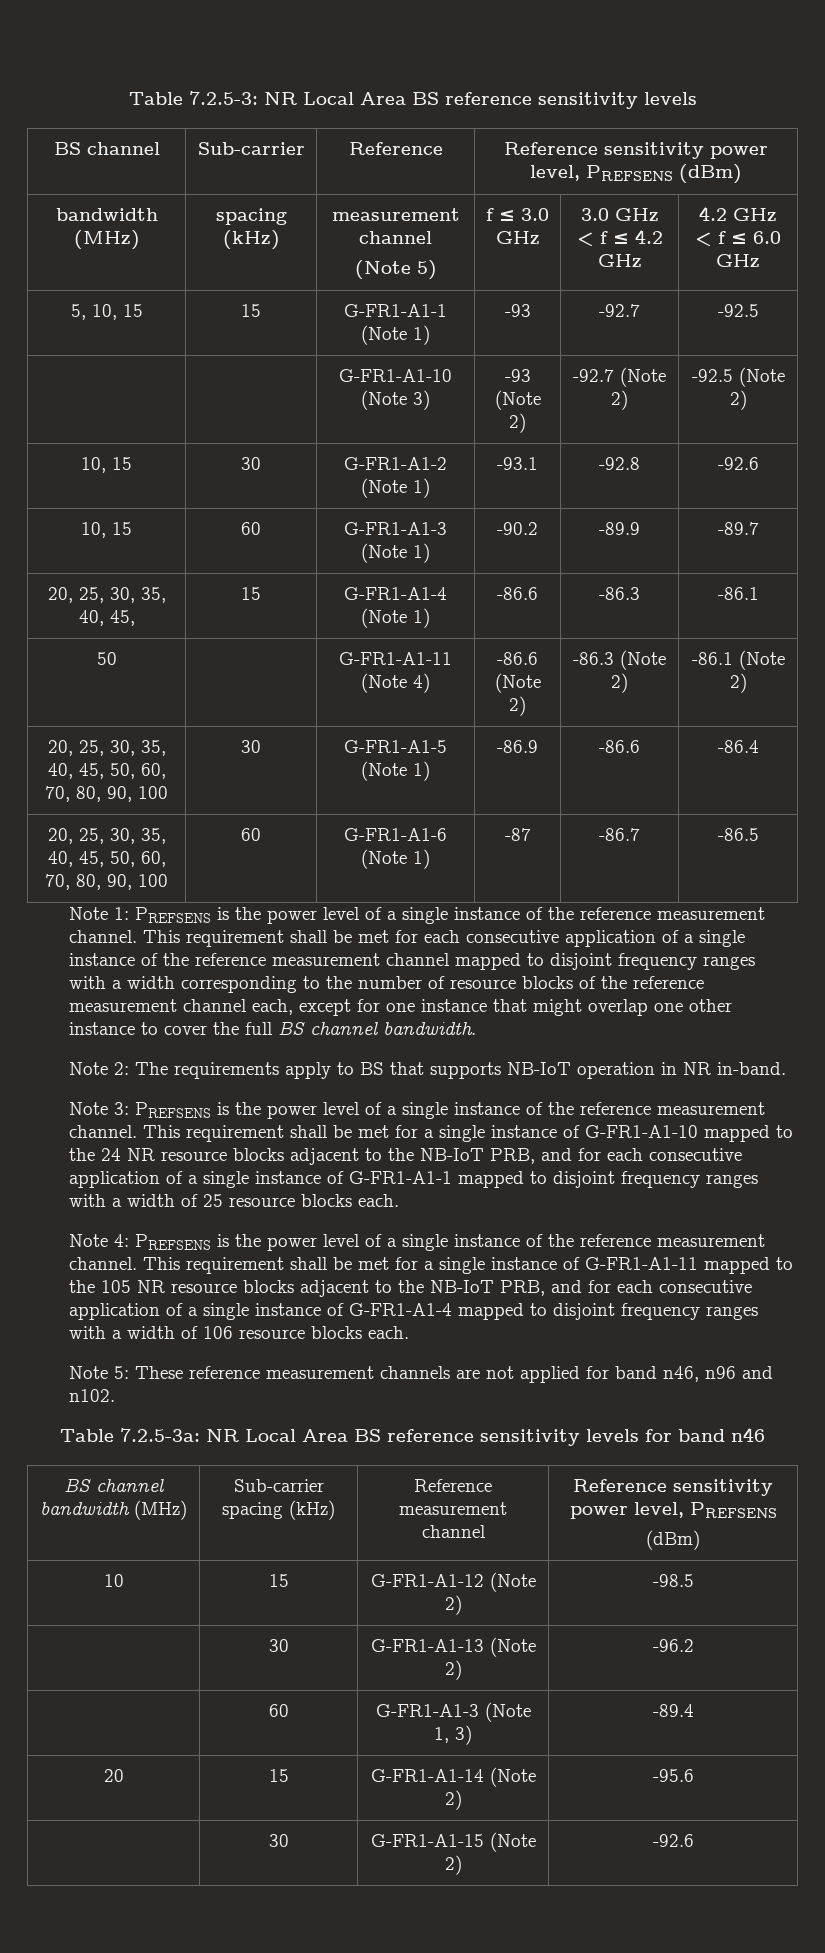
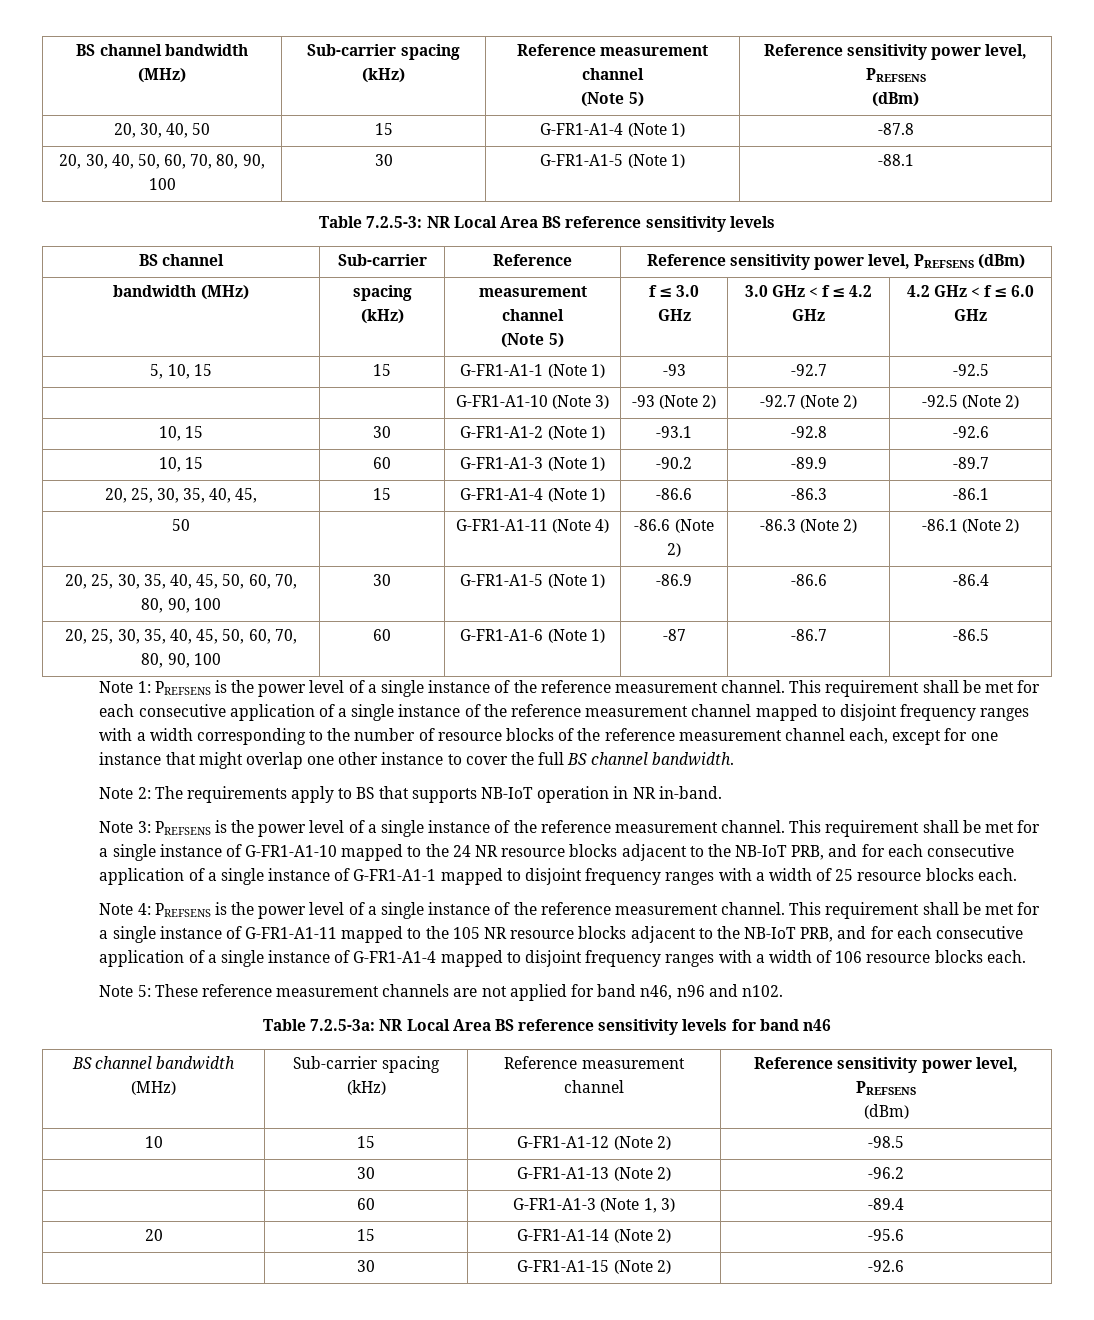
(128, 98) none -> [76,44,248,56] [138,68,186,83] [307,44,460,60] [362,68,405,83] [516,44,709,56] [582,68,644,80] [581,92,644,107] [763,44,1028,60] [865,68,926,82] [872,92,919,107] [113,123,211,138] [374,123,393,135] [540,123,685,137] [877,123,914,135] [59,154,265,169] [148,178,176,190] [374,154,393,166] [540,154,685,168] [877,154,914,166] BS channel bandwidth (MHz) | Sub-carrier spacing (kHz) | Reference measurement channel // (Note 5) | Reference sensitivity power level, PREFSENS // (dBm) // 20, 30, 40, 50 | 15 | G-FR1-A1-4 (Note 1) | -87.8 // 20, 30, 40, 50, 60, 70, 80, 90, 100 | 30 | G-FR1-A1-5 (Note 1) | -88.1 //

